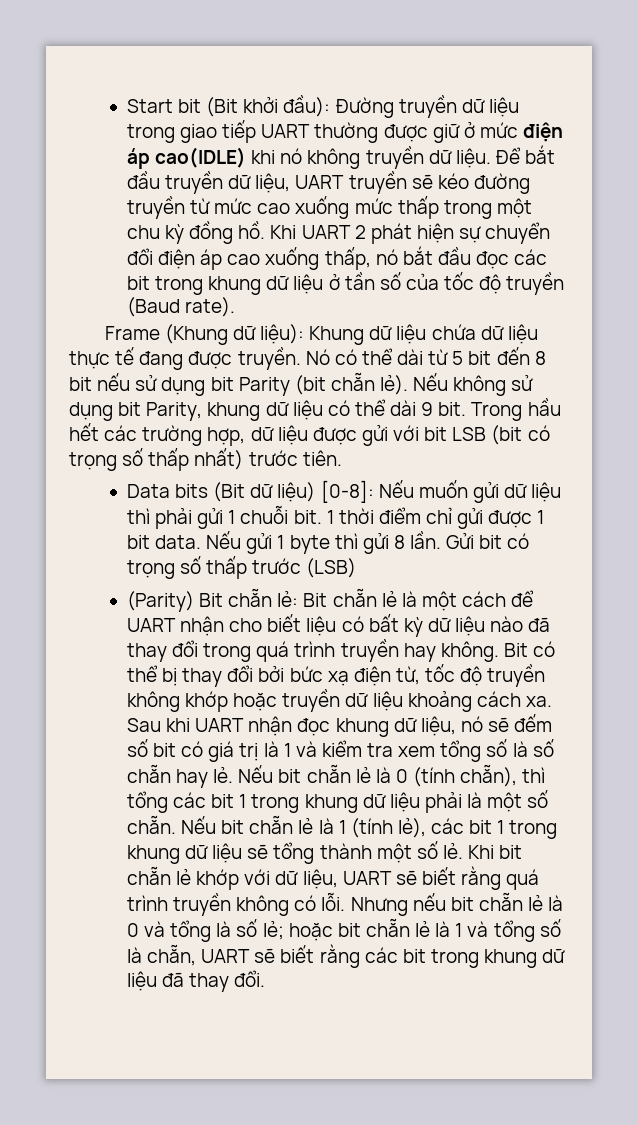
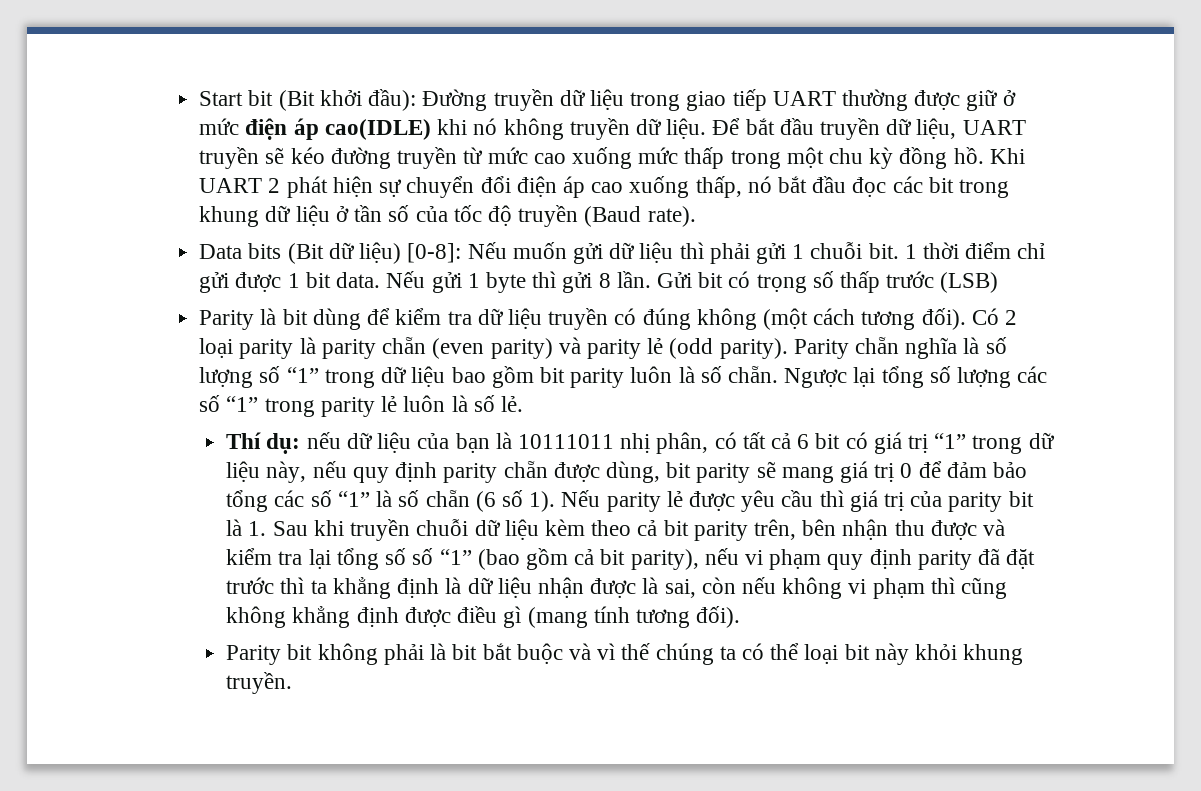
[104,324,538,345] [69,347,546,370] [69,372,534,396] [69,398,561,421] [69,423,550,446] [69,448,342,471] // Frame (Khung dữ liệu): Khung dữ liệu chứa dữ liệu thực tế đang được truyền. Nó có thể dài từ 5 bit đến 8 bit nếu sử dụng bit Parity (bit chẵn lẻ). Nếu không sử dụng bit Parity, khung dữ liệu có thể dài 9 bit. Trong hầu hết các trường hợp, dữ liệu được gửi với bit LSB (bit có trọng số thấp nhất) trước tiên. -> (696, 216) none
[126,588,535,612] [126,614,551,637] [126,639,556,662] [126,664,546,687] [126,689,552,712] [126,714,553,737] [126,739,291,762] (Parity) Bit chẵn lẻ: Bit chẵn lẻ là một cách để UART nhận cho biết liệu có bất kỳ dữ liệu nào đã thay đổi trong quá trình truyền hay không. Bit có thể bị thay đổi bởi bức xạ điện từ, tốc độ truyền không khớp hoặc truyền dữ liệu khoảng cách xa. Sau khi UART nhận đọc khung dữ liệu, nó sẽ đếm số bit có giá trị là 1 -> [199,308,1018,330] [199,337,1007,359] [199,366,1048,388] [199,395,523,417] [226,432,1055,454] [226,461,1028,483] [226,490,1034,512] [226,519,977,541] Parity là bit dùng để kiểm tra dữ liệu truyền có đúng không (một cách tương đối). Có 2 loại parity là parity chẵn (even parity) và parity lẻ (odd parity). Parity chẵn nghĩa là số lượng số “1” trong dữ liệu bao gồm bit parity luôn là số chẵn. Ngược lại tổng số lượng các số “1” trong parity lẻ luôn là số lẻ. // Thí dụ: nếu dữ liệu của bạn là 10111011 nhị phân, có tất cả 6 bit có giá trị “1” trong dữ liệu này, nếu quy định parity chẵn được dùng, bit parity sẽ mang giá trị 0 để đảm bảo tổng các số “1” là số chẵn (6 số 1). Nếu parity lẻ được yêu cầu thì giá trị của parity bit là 1. Sau khi truyền chuỗi dữ liệu kèm theo cả bit parity trên, bên nhận thu được
[398,739,554,762] [126,764,546,788] [126,790,549,813] [126,815,558,839] [126,841,523,864] [126,866,540,890] [126,892,564,916] [126,918,561,942] [126,944,566,968] [126,970,266,992] xem tổng số là số chẵn hay lẻ. Nếu bit chẵn lẻ là 0 (tính chẵn), thì tổng các bit 1 trong khung dữ liệu phải là một số chẵn. Nếu bit chẵn lẻ là 1 (tính lẻ), các bit 1 trong khung dữ liệu sẽ tổng thành một số lẻ. Khi bit chẵn lẻ khớp với dữ liệu, UART sẽ biết rằng quá trình truyền không có lỗi. Nhưng nếu bit chẵn lẻ là 0 và tổng là số lẻ; hoặc bit chẵn lẻ là 1 và tổng số là chẵn, UART sẽ biết rằng các bit trong khung dữ liệu đã thay đổi. -> [308,548,1036,570] [226,577,1008,599] [226,606,741,628] [226,643,1024,665] [226,672,293,694] lại tổng số số “1” (bao gồm cả bit parity), nếu vi phạm quy định parity đã đặt trước thì ta khẳng định là dữ liệu nhận được là sai, còn nếu không vi phạm thì cũng không khẳng định được điều gì (mang tính tương đối). // Parity bit không phải là bit bắt buộc và vì thế chúng ta có thể loại bit này khỏi khung truyền.

